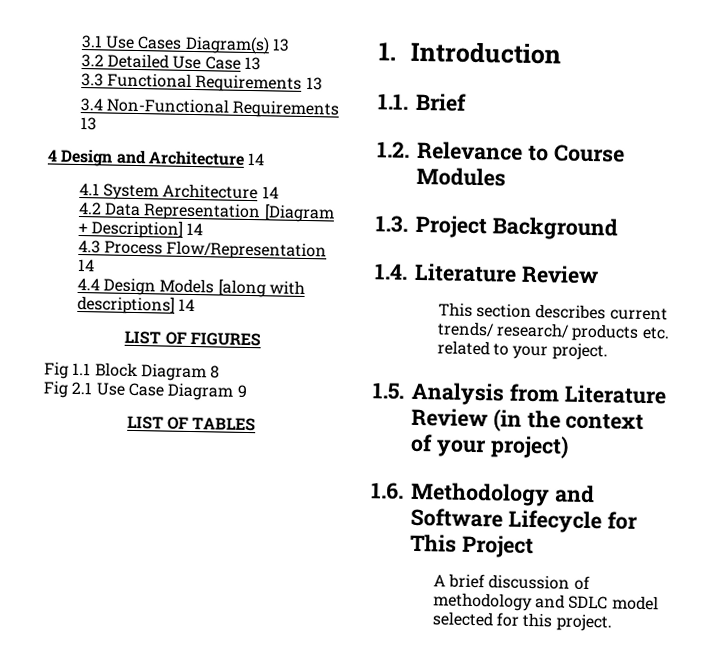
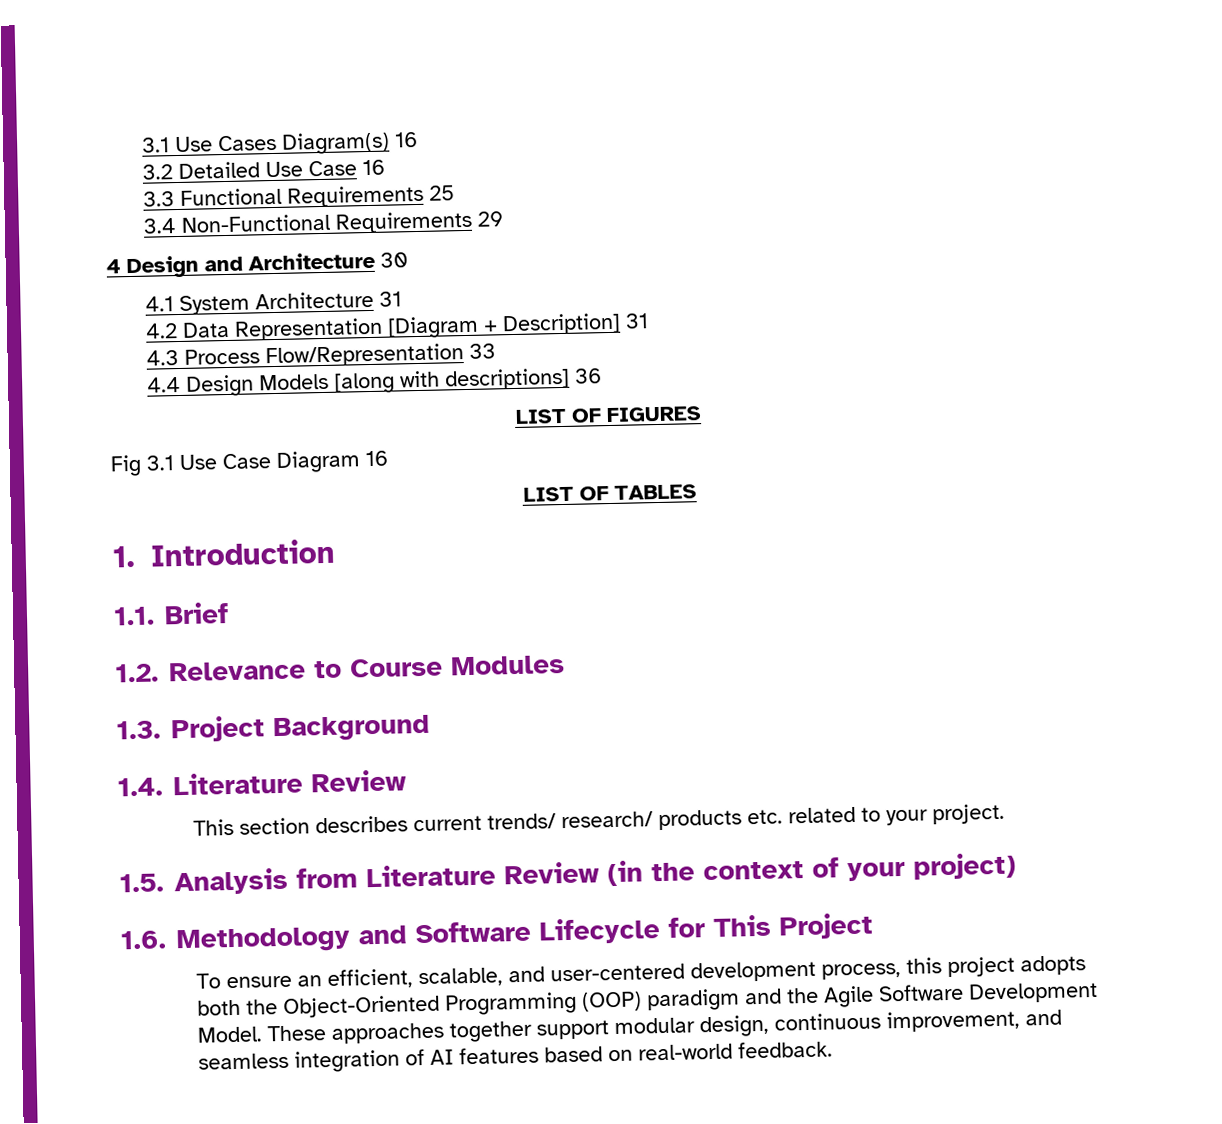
[272,38,291,52] 13 -> [393,131,418,148] 16
[244,56,262,71] 13 -> [361,159,385,176] 16
[305,76,323,91] 13 -> [428,185,455,201] 25
[79,116,97,131] 13 -> [476,211,503,227] 29
[247,152,266,166] 14 -> [380,252,408,268] 30
[261,186,279,199] 14 -> [378,291,402,307] 31
[186,222,204,236] 14 -> [624,313,649,329] 31
[76,258,95,272] 14 -> [468,343,496,359] 33
[178,298,196,312] 14 -> [573,368,602,384] 36
[72,362,221,382] [43,380,94,398] 1.1 Block Diagram 8 // Fig 2.1 -> [146,455,174,471] 3.1
[236,384,247,398] 9 -> [365,450,388,467] 16
[432,573,590,591] [432,592,659,612] [431,611,612,632] A brief discussion of methodology and SDLC model selected for this project. -> [196,955,1087,990] [197,981,1099,1018] [197,1009,1063,1044] [198,1040,834,1073] To ensure an efficient, scalable, and user-centered development process, this project adopts both the Object-Oriented Programming (OOP) paradigm and the Agile Software Development Model. These approaches together support modular design, continuous improvement, and seamless integration of AI features based on real-world feedback.

